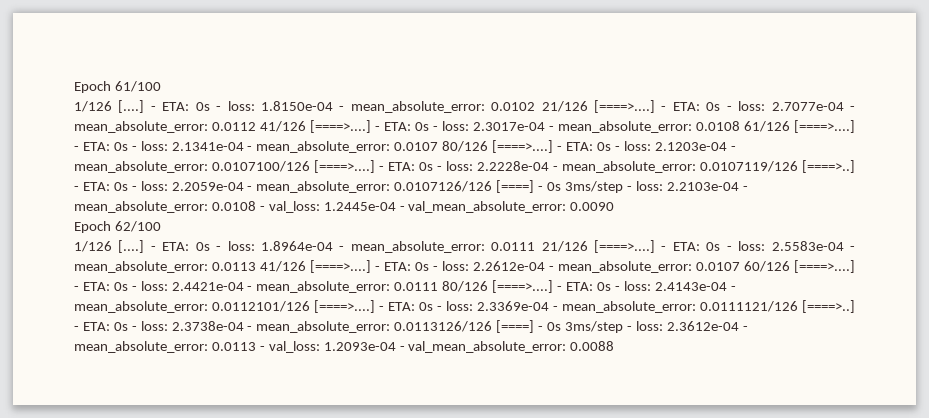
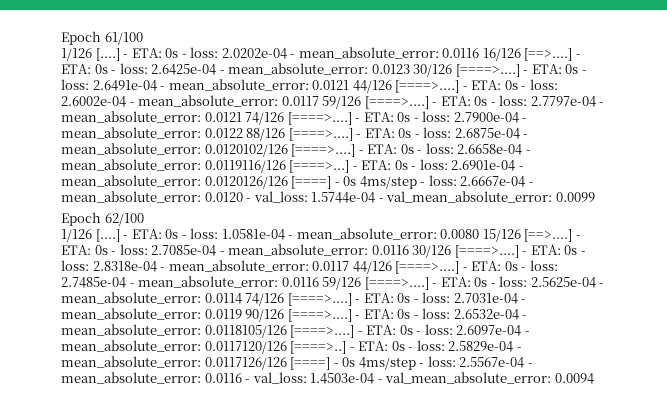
[260,100,856,113] [74,120,855,133] [74,140,736,153] [74,160,855,173] [74,180,748,193] [74,201,615,213] 1.8150e-04 - mean_absolute_error: 0.0102 21/126 [====>....] - ETA: 0s - loss: 2.7077e-04 - mean_absolute_error: 0.0112 41/126 [====>....] - ETA: 0s - loss: 2.3017e-04 - mean_absolute_error: 0.0108 61/126 [====>....] - ETA: 0s - loss: 2.1341e-04 - mean_absolute_error: 0.0107 80/126 [====>....] - ETA: 0s - loss: 2.1203e-04 - mean_absolute_error: 0.0107100/126 [====>....] - ETA: 0s - loss: 2.2228e-04 - mean_absolute_error: 0.0107119/126 [====>..] - ETA: 0s - loss: 2.2059e-04 - mean_absolute_error: 0.0107126/126 [====] - 0s 3ms/step - loss: 2.2103e-04 - mean_absolute_error: 0.0108 - val_loss: 1.2445e-04 - val_mean_absolute_error: 0.0090 -> [221,47,581,61] [61,63,587,77] [61,79,558,93] [61,95,605,109] [61,111,528,125] [61,127,529,141] [61,143,531,157] [61,159,524,173] [61,175,534,189] [61,191,595,203] 2.0202e-04 - mean_absolute_error: 0.0116 16/126 [==>....] - ETA: 0s - loss: 2.6425e-04 - mean_absolute_error: 0.0123 30/126 [====>....] - ETA: 0s - loss: 2.6491e-04 - mean_absolute_error: 0.0121 44/126 [====>....] - ETA: 0s - loss: 2.6002e-04 - mean_absolute_error: 0.0117 59/126 [====>....] - ETA: 0s - loss: 2.7797e-04 - mean_absolute_error: 0.0121 74/126 [====>....] - ETA: 0s - loss: 2.7900e-04 - mean_absolute_error: 0.0122 88/126 [====>....] - ETA: 0s - loss: 2.6875e-04 - mean_absolute_error: 0.0120102/126 [====>....] - ETA: 0s - loss: 2.6658e-04 - mean_absolute_error: 0.0119116/126 [====>...] - ETA: 0s - loss: 2.6901e-04 - mean_absolute_error: 0.0120126/126 [====] - 0s 4ms/step - loss: 2.6667e-04 - mean_absolute_error: 0.0120 - val_loss: 1.5744e-04 - val_mean_absolute_error: 0.0099
[260,240,856,253] [74,260,855,273] [74,280,736,293] [74,300,855,313] [74,320,748,333] [74,341,615,353] 1.8964e-04 - mean_absolute_error: 0.0111 21/126 [====>....] - ETA: 0s - loss: 2.5583e-04 - mean_absolute_error: 0.0113 41/126 [====>....] - ETA: 0s - loss: 2.2612e-04 - mean_absolute_error: 0.0107 60/126 [====>....] - ETA: 0s - loss: 2.4421e-04 - mean_absolute_error: 0.0111 80/126 [====>....] - ETA: 0s - loss: 2.4143e-04 - mean_absolute_error: 0.0112101/126 [====>....] - ETA: 0s - loss: 2.3369e-04 - mean_absolute_error: 0.0111121/126 [====>..] - ETA: 0s - loss: 2.3738e-04 - mean_absolute_error: 0.0113126/126 [====] - 0s 3ms/step - loss: 2.3612e-04 - mean_absolute_error: 0.0113 - val_loss: 1.2093e-04 - val_mean_absolute_error: 0.0088 -> [221,228,581,242] [61,244,586,258] [61,260,558,274] [61,276,605,290] [61,292,527,306] [61,308,528,322] [61,324,530,338] [61,340,522,354] [61,356,533,370] [61,372,594,384] 1.0581e-04 - mean_absolute_error: 0.0080 15/126 [==>....] - ETA: 0s - loss: 2.7085e-04 - mean_absolute_error: 0.0116 30/126 [====>....] - ETA: 0s - loss: 2.8318e-04 - mean_absolute_error: 0.0117 44/126 [====>....] - ETA: 0s - loss: 2.7485e-04 - mean_absolute_error: 0.0116 59/126 [====>....] - ETA: 0s - loss: 2.5625e-04 - mean_absolute_error: 0.0114 74/126 [====>....] - ETA: 0s - loss: 2.7031e-04 - mean_absolute_error: 0.0119 90/126 [====>....] - ETA: 0s - loss: 2.6532e-04 - mean_absolute_error: 0.0118105/126 [====>....] - ETA: 0s - loss: 2.6097e-04 - mean_absolute_error: 0.0117120/126 [====>..] - ETA: 0s - loss: 2.5829e-04 - mean_absolute_error: 0.0117126/126 [====] - 0s 4ms/step - loss: 2.5567e-04 - mean_absolute_error: 0.0116 - val_loss: 1.4503e-04 - val_mean_absolute_error: 0.0094

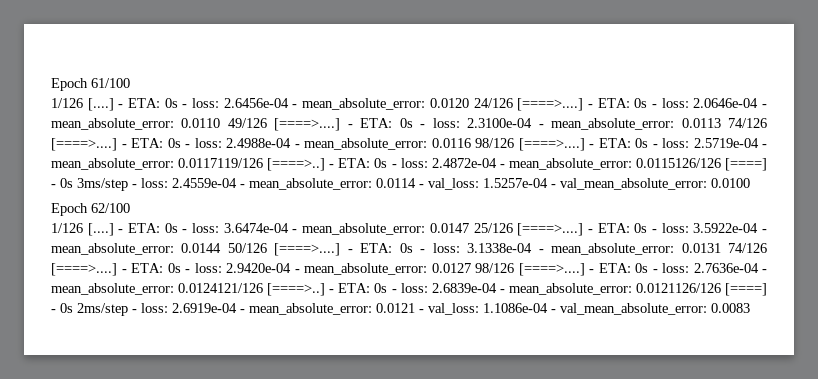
[221,47,581,61] [61,63,587,77] [61,79,558,93] [61,95,605,109] [61,111,528,125] [61,127,529,141] [61,143,531,157] [61,159,524,173] [61,175,534,189] [61,191,595,203] 2.0202e-04 - mean_absolute_error: 0.0116 16/126 [==>....] - ETA: 0s - loss: 2.6425e-04 - mean_absolute_error: 0.0123 30/126 [====>....] - ETA: 0s - loss: 2.6491e-04 - mean_absolute_error: 0.0121 44/126 [====>....] - ETA: 0s - loss: 2.6002e-04 - mean_absolute_error: 0.0117 59/126 [====>....] - ETA: 0s - loss: 2.7797e-04 - mean_absolute_error: 0.0121 74/126 [====>....] - ETA: 0s - loss: 2.7900e-04 - mean_absolute_error: 0.0122 88/126 [====>....] - ETA: 0s - loss: 2.6875e-04 - mean_absolute_error: 0.0120102/126 [====>....] - ETA: 0s - loss: 2.6658e-04 - mean_absolute_error: 0.0119116/126 [====>...] - ETA: 0s - loss: 2.6901e-04 - mean_absolute_error: 0.0120126/126 [====] - 0s 4ms/step - loss: 2.6667e-04 - mean_absolute_error: 0.0120 - val_loss: 1.5744e-04 - val_mean_absolute_error: 0.0099 -> [223,98,768,111] [51,118,767,131] [51,138,767,151] [51,158,767,171] [51,178,750,191] 2.6456e-04 - mean_absolute_error: 0.0120 24/126 [====>....] - ETA: 0s - loss: 2.0646e-04 - mean_absolute_error: 0.0110 49/126 [====>....] - ETA: 0s - loss: 2.3100e-04 - mean_absolute_error: 0.0113 74/126 [====>....] - ETA: 0s - loss: 2.4988e-04 - mean_absolute_error: 0.0116 98/126 [====>....] - ETA: 0s - loss: 2.5719e-04 - mean_absolute_error: 0.0117119/126 [====>..] - ETA: 0s - loss: 2.4872e-04 - mean_absolute_error: 0.0115126/126 [====] - 0s 3ms/step - loss: 2.4559e-04 - mean_absolute_error: 0.0114 - val_loss: 1.5257e-04 - val_mean_absolute_error: 0.0100
[221,228,581,242] [61,244,586,258] [61,260,558,274] [61,276,605,290] [61,292,527,306] [61,308,528,322] [61,324,530,338] [61,340,522,354] [61,356,533,370] [61,372,594,384] 1.0581e-04 - mean_absolute_error: 0.0080 15/126 [==>....] - ETA: 0s - loss: 2.7085e-04 - mean_absolute_error: 0.0116 30/126 [====>....] - ETA: 0s - loss: 2.8318e-04 - mean_absolute_error: 0.0117 44/126 [====>....] - ETA: 0s - loss: 2.7485e-04 - mean_absolute_error: 0.0116 59/126 [====>....] - ETA: 0s - loss: 2.5625e-04 - mean_absolute_error: 0.0114 74/126 [====>....] - ETA: 0s - loss: 2.7031e-04 - mean_absolute_error: 0.0119 90/126 [====>....] - ETA: 0s - loss: 2.6532e-04 - mean_absolute_error: 0.0118105/126 [====>....] - ETA: 0s - loss: 2.6097e-04 - mean_absolute_error: 0.0117120/126 [====>..] - ETA: 0s - loss: 2.5829e-04 - mean_absolute_error: 0.0117126/126 [====] - 0s 4ms/step - loss: 2.5567e-04 - mean_absolute_error: 0.0116 - val_loss: 1.4503e-04 - val_mean_absolute_error: 0.0094 -> [223,223,768,236] [51,243,767,256] [51,263,767,276] [51,283,767,296] [51,303,750,316] 3.6474e-04 - mean_absolute_error: 0.0147 25/126 [====>....] - ETA: 0s - loss: 3.5922e-04 - mean_absolute_error: 0.0144 50/126 [====>....] - ETA: 0s - loss: 3.1338e-04 - mean_absolute_error: 0.0131 74/126 [====>....] - ETA: 0s - loss: 2.9420e-04 - mean_absolute_error: 0.0127 98/126 [====>....] - ETA: 0s - loss: 2.7636e-04 - mean_absolute_error: 0.0124121/126 [====>..] - ETA: 0s - loss: 2.6839e-04 - mean_absolute_error: 0.0121126/126 [====] - 0s 2ms/step - loss: 2.6919e-04 - mean_absolute_error: 0.0121 - val_loss: 1.1086e-04 - val_mean_absolute_error: 0.0083

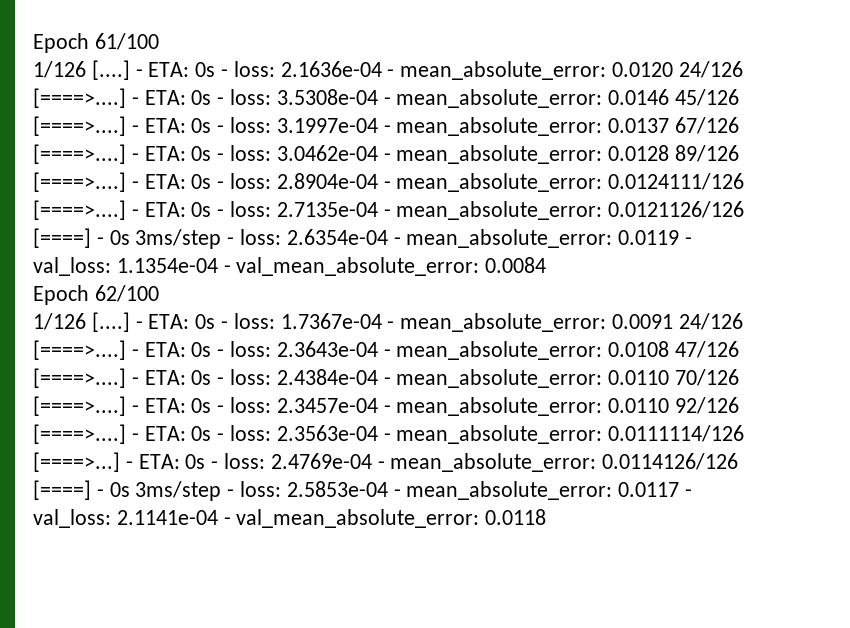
[223,98,289,108] 2.6456e-04 -> [280,61,382,77] 2.1636e-04
[693,98,768,108] [51,118,767,131] [51,138,767,151] [51,158,767,171] [51,178,750,191] 2.0646e-04 - mean_absolute_error: 0.0110 49/126 [====>....] - ETA: 0s - loss: 2.3100e-04 - mean_absolute_error: 0.0113 74/126 [====>....] - ETA: 0s - loss: 2.4988e-04 - mean_absolute_error: 0.0116 98/126 [====>....] - ETA: 0s - loss: 2.5719e-04 - mean_absolute_error: 0.0117119/126 [====>..] - ETA: 0s - loss: 2.4872e-04 - mean_absolute_error: 0.0115126/126 [====] - 0s 3ms/step - loss: 2.4559e-04 - mean_absolute_error: 0.0114 - val_loss: 1.5257e-04 - val_mean_absolute_error: 0.0100 -> [276,89,740,108] [33,116,740,136] [33,144,740,164] [33,172,745,192] [33,200,745,220] [33,228,693,249] [33,257,547,276] 3.5308e-04 - mean_absolute_error: 0.0146 45/126 [====>....] - ETA: 0s - loss: 3.1997e-04 - mean_absolute_error: 0.0137 67/126 [====>....] - ETA: 0s - loss: 3.0462e-04 - mean_absolute_error: 0.0128 89/126 [====>....] - ETA: 0s - loss: 2.8904e-04 - mean_absolute_error: 0.0124111/126 [====>....] - ETA: 0s - loss: 2.7135e-04 - mean_absolute_error: 0.0121126/126 [====] - 0s 3ms/step - loss: 2.6354e-04 - mean_absolute_error: 0.0119 - val_loss: 1.1354e-04 - val_mean_absolute_error: 0.0084
[223,223,768,236] [51,243,767,256] [51,263,767,276] [51,283,767,296] [51,303,750,316] 3.6474e-04 - mean_absolute_error: 0.0147 25/126 [====>....] - ETA: 0s - loss: 3.5922e-04 - mean_absolute_error: 0.0144 50/126 [====>....] - ETA: 0s - loss: 3.1338e-04 - mean_absolute_error: 0.0131 74/126 [====>....] - ETA: 0s - loss: 2.9420e-04 - mean_absolute_error: 0.0127 98/126 [====>....] - ETA: 0s - loss: 2.7636e-04 - mean_absolute_error: 0.0124121/126 [====>..] - ETA: 0s - loss: 2.6839e-04 - mean_absolute_error: 0.0121126/126 [====] - 0s 2ms/step - loss: 2.6919e-04 - mean_absolute_error: 0.0121 - val_loss: 1.1086e-04 - val_mean_absolute_error: 0.0083 -> [280,313,743,332] [33,340,740,360] [33,368,740,388] [33,396,740,416] [33,424,745,444] [33,452,739,472] [33,480,693,501] [33,509,547,528] 1.7367e-04 - mean_absolute_error: 0.0091 24/126 [====>....] - ETA: 0s - loss: 2.3643e-04 - mean_absolute_error: 0.0108 47/126 [====>....] - ETA: 0s - loss: 2.4384e-04 - mean_absolute_error: 0.0110 70/126 [====>....] - ETA: 0s - loss: 2.3457e-04 - mean_absolute_error: 0.0110 92/126 [====>....] - ETA: 0s - loss: 2.3563e-04 - mean_absolute_error: 0.0111114/126 [====>...] - ETA: 0s - loss: 2.4769e-04 - mean_absolute_error: 0.0114126/126 [====] - 0s 3ms/step - loss: 2.5853e-04 - mean_absolute_error: 0.0117 - val_loss: 2.1141e-04 - val_mean_absolute_error: 0.0118

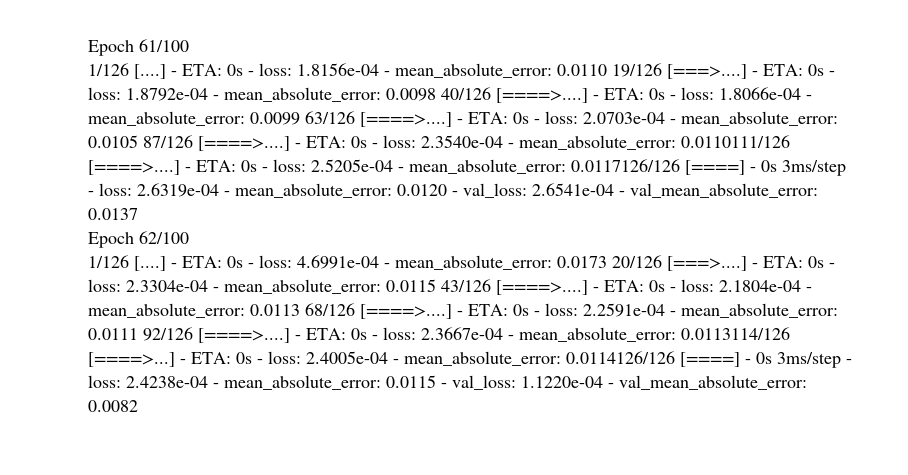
[280,61,743,80] [33,88,740,108] [33,116,740,136] [33,144,740,164] [33,172,745,192] [33,200,745,220] [33,228,693,249] [33,257,547,276] 2.1636e-04 - mean_absolute_error: 0.0120 24/126 [====>....] - ETA: 0s - loss: 3.5308e-04 - mean_absolute_error: 0.0146 45/126 [====>....] - ETA: 0s - loss: 3.1997e-04 - mean_absolute_error: 0.0137 67/126 [====>....] - ETA: 0s - loss: 3.0462e-04 - mean_absolute_error: 0.0128 89/126 [====>....] - ETA: 0s - loss: 2.8904e-04 - mean_absolute_error: 0.0124111/126 [====>....] - ETA: 0s - loss: 2.7135e-04 - mean_absolute_error: 0.0121126/126 [====] - 0s 3ms/step - loss: 2.6354e-04 - mean_absolute_error: 0.0119 - val_loss: 1.1354e-04 - val_mean_absolute_error: 0.0084 -> [297,63,835,79] [88,87,812,103] [88,111,838,127] [88,135,790,151] [88,159,846,176] [88,183,818,198] [88,208,138,220] 1.8156e-04 - mean_absolute_error: 0.0110 19/126 [===>....] - ETA: 0s - loss: 1.8792e-04 - mean_absolute_error: 0.0098 40/126 [====>....] - ETA: 0s - loss: 1.8066e-04 - mean_absolute_error: 0.0099 63/126 [====>....] - ETA: 0s - loss: 2.0703e-04 - mean_absolute_error: 0.0105 87/126 [====>....] - ETA: 0s - loss: 2.3540e-04 - mean_absolute_error: 0.0110111/126 [====>....] - ETA: 0s - loss: 2.5205e-04 - mean_absolute_error: 0.0117126/126 [====] - 0s 3ms/step - loss: 2.6319e-04 - mean_absolute_error: 0.0120 - val_loss: 2.6541e-04 - val_mean_absolute_error: 0.0137
[280,313,743,332] [33,340,740,360] [33,368,740,388] [33,396,670,416] 1.7367e-04 - mean_absolute_error: 0.0091 24/126 [====>....] - ETA: 0s - loss: 2.3643e-04 - mean_absolute_error: 0.0108 47/126 [====>....] - ETA: 0s - loss: 2.4384e-04 - mean_absolute_error: 0.0110 70/126 [====>....] - ETA: 0s - loss: 2.3457e-04 - mean_absolute_error: 0.0110 -> [297,255,835,271] [88,279,812,295] [88,303,838,319] [88,328,138,340] 4.6991e-04 - mean_absolute_error: 0.0173 20/126 [===>....] - ETA: 0s - loss: 2.3304e-04 - mean_absolute_error: 0.0115 43/126 [====>....] - ETA: 0s - loss: 2.1804e-04 - mean_absolute_error: 0.0113 68/126 [====>....] - ETA: 0s - loss: 2.2591e-04 - mean_absolute_error: 0.0111
[276,425,745,444] 2.3563e-04 - mean_absolute_error: 0.0111114/126 -> [421,327,790,342] 2.3667e-04 - mean_absolute_error: 0.0113114/126
[270,453,372,469] 2.4769e-04 -> [306,351,388,364] 2.4005e-04
[286,481,693,500] [33,509,547,528] 2.5853e-04 - mean_absolute_error: 0.0117 - val_loss: 2.1141e-04 - val_mean_absolute_error: 0.0118 -> [126,375,807,390] [88,400,138,412] 2.4238e-04 - mean_absolute_error: 0.0115 - val_loss: 1.1220e-04 - val_mean_absolute_error: 0.0082

